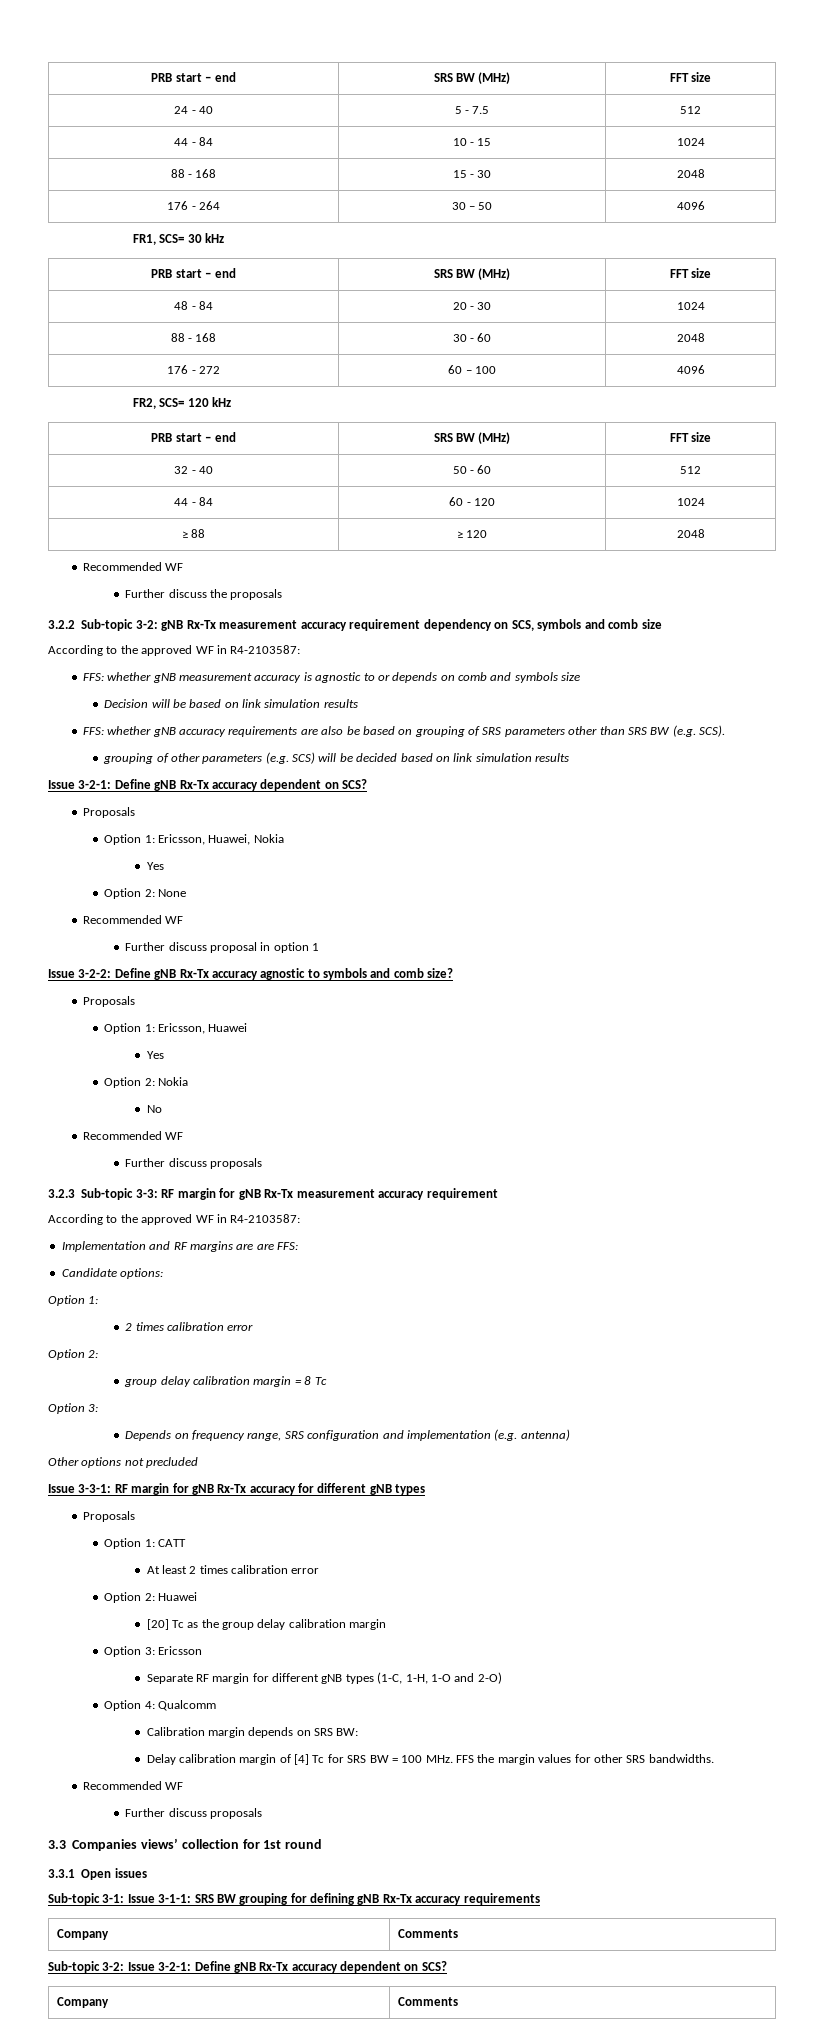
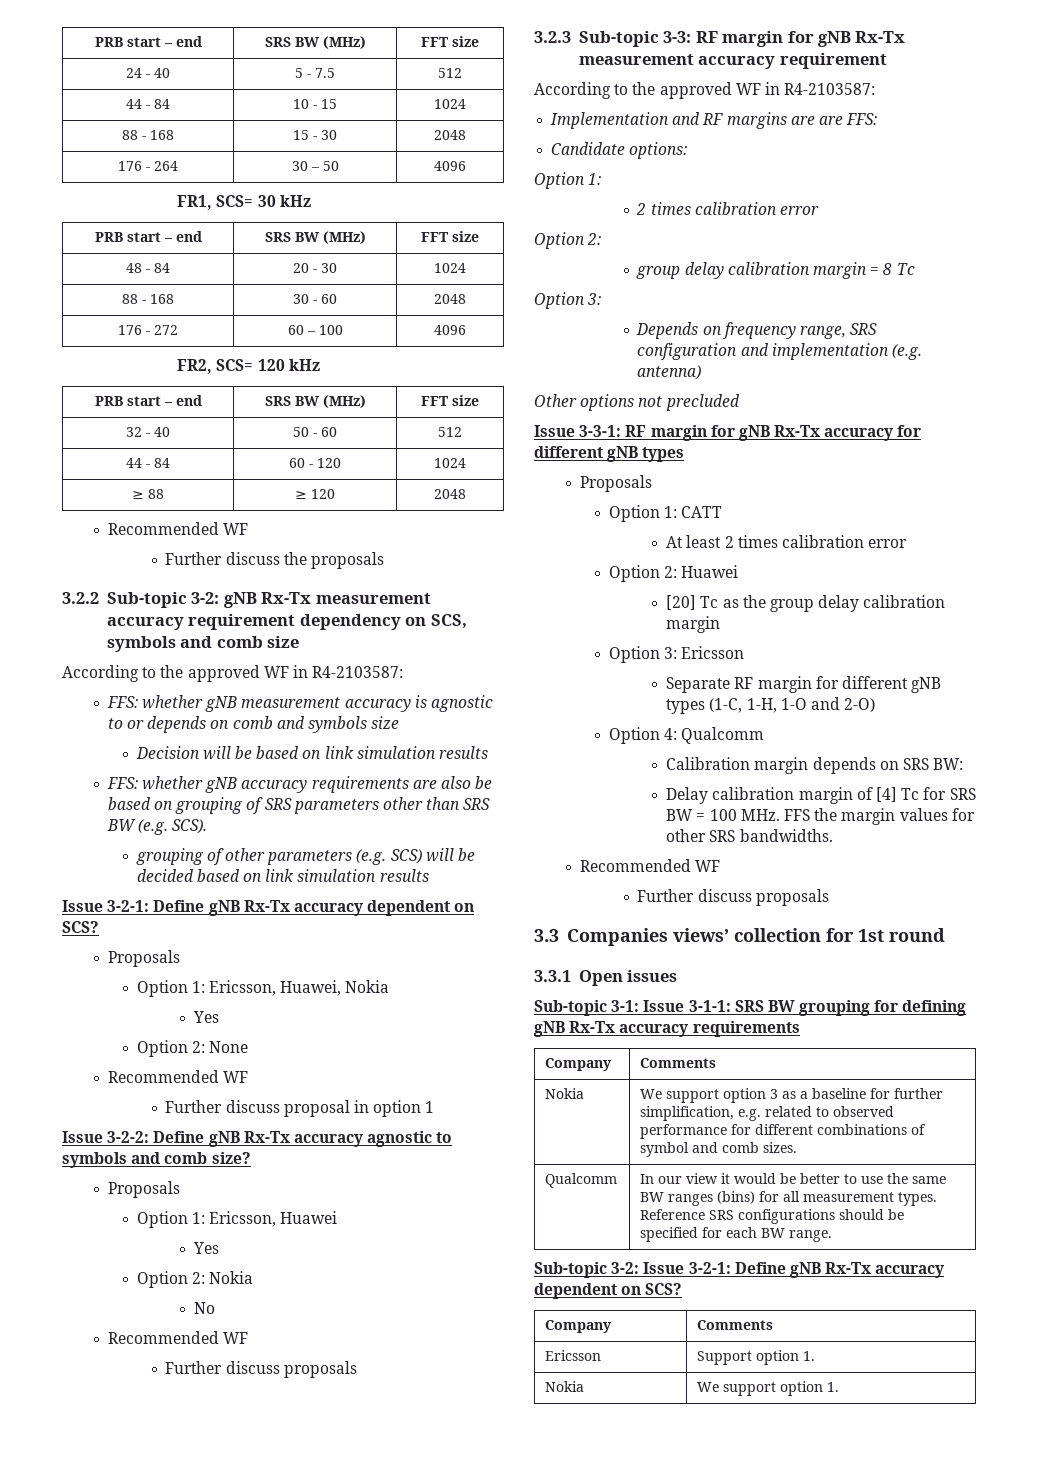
(459, 1933) none -> [545,1088,585,1099] [640,1088,944,1103] [640,1106,895,1121] [640,1124,927,1139] [640,1142,798,1157] [545,1173,618,1188] [640,1173,947,1184] [640,1191,938,1206] [640,1209,905,1224] [640,1227,833,1242] // Nokia | We support option 3 as a baseline for further simplification, e.g. related to observed performance for different combinations of symbol and comb sizes. // Qualcomm | In our view it would be better to use the same BW ranges (bins) for all measurement types. Reference SRS configurations should be specified for each BW range.
(459, 2001) none -> [545,1350,602,1361] [697,1350,816,1365] [545,1381,585,1392] [697,1381,840,1396] // Ericsson | Support option 1. // Nokia | We support option 1.

